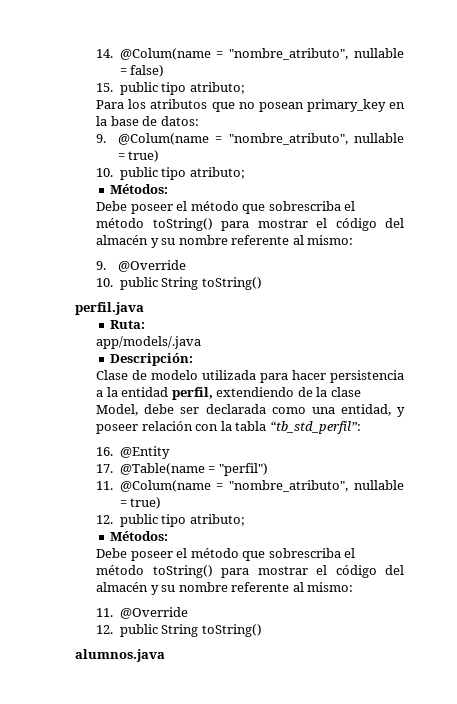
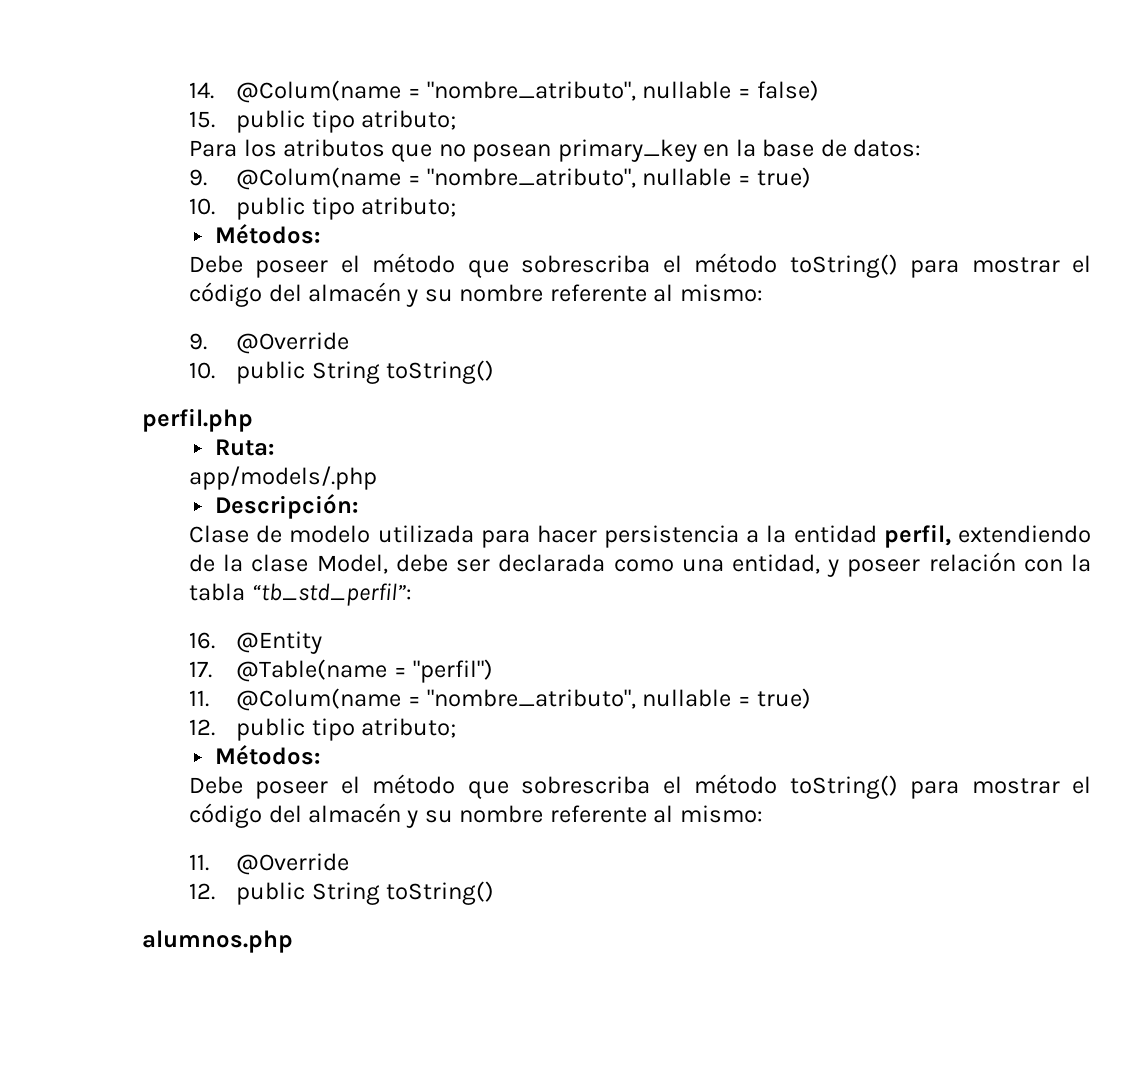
[74,302,144,315] perfil.java -> [142,408,254,432] perfil.php
[96,336,202,349] app/models/.java -> [189,466,378,490] app/models/.php
[74,649,165,662] alumnos.java -> [142,930,294,953] alumnos.php

